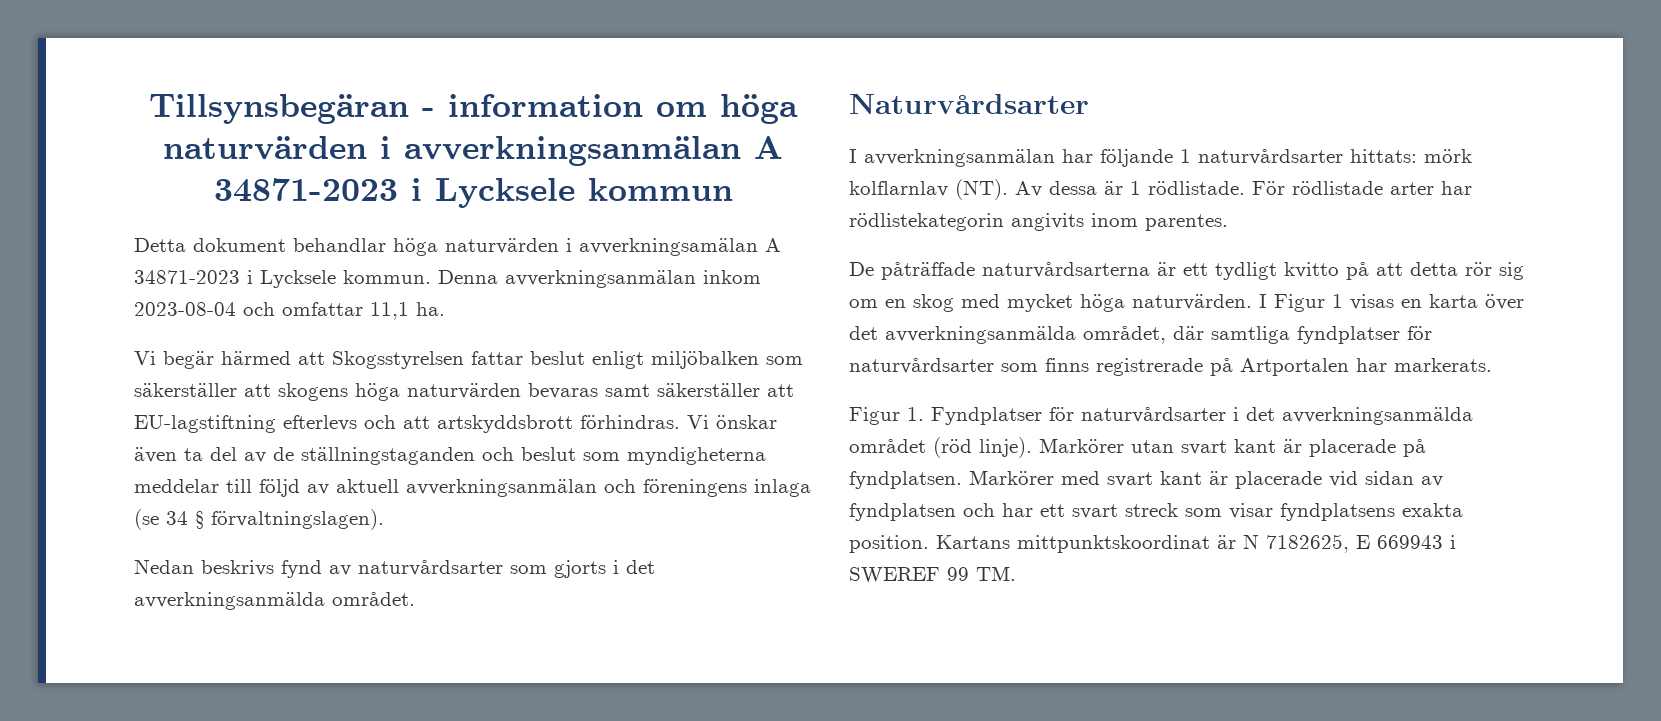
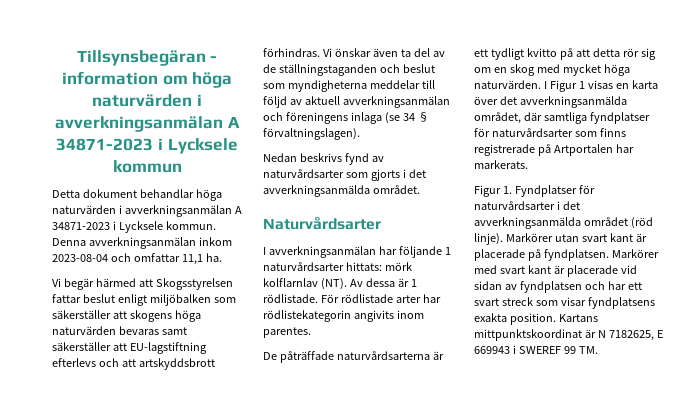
[579,238,758,256] avverkningsamälan -> [124,205,232,217] avverkningsanmälan

